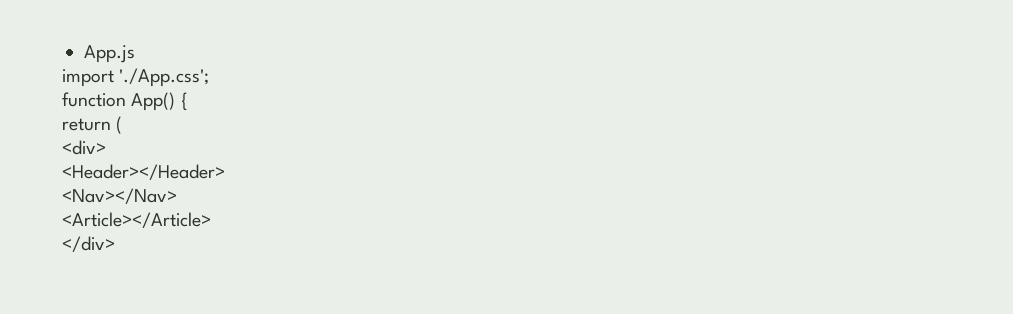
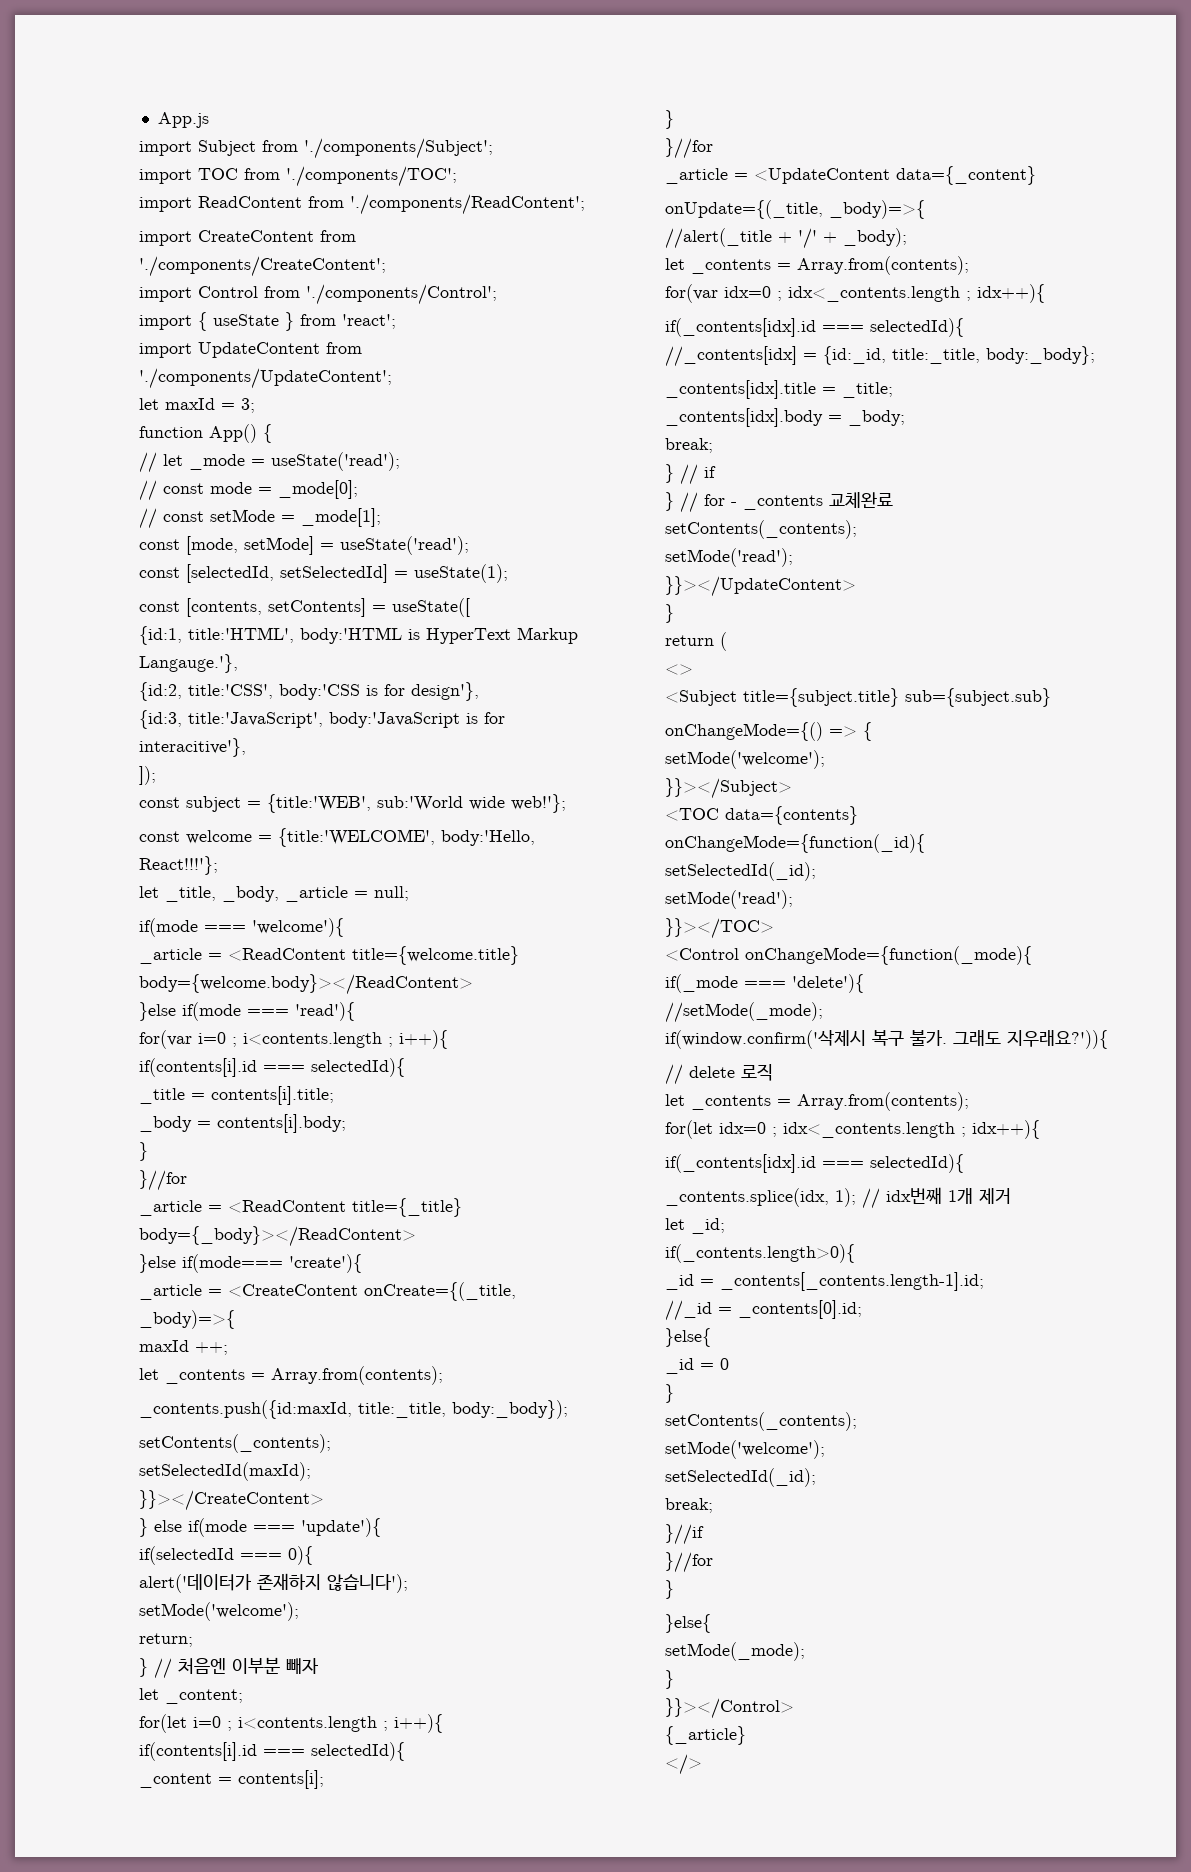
[119,68,210,87] [62,92,188,111] [62,116,123,134] [62,140,107,155] [62,164,226,180] [62,188,178,204] [62,212,212,228] [62,236,116,252] './App.css'; // function App() { // return ( // <div> // <Header></Header> // <Nav></Nav> // <Article></Article> // </div> -> [197,138,493,159] [138,166,457,187] [138,194,585,215] [138,230,356,246] [138,256,386,277] [138,284,497,305] [138,312,396,331] [138,342,362,358] [138,368,392,389] [138,398,255,413] [138,424,272,443] [138,452,400,473] [138,480,358,501] [138,508,381,529] [138,536,469,555] [138,564,508,583] [138,598,470,617] [138,626,578,645] [138,654,238,673] [138,682,479,701] [138,710,505,729] [138,738,246,757] [138,766,156,785] [138,794,566,813] [138,828,535,847] [138,856,218,875] [138,886,409,902] [138,918,344,937] [138,946,519,965] [138,974,473,995] [138,1002,355,1021] [138,1030,448,1049] [138,1058,405,1077] [138,1086,334,1105] [138,1114,346,1133] [138,1142,148,1161] [138,1170,187,1191] [138,1198,462,1217] [138,1226,416,1247] [138,1254,362,1273] [138,1282,516,1301] [138,1310,235,1329] [138,1340,228,1355] [138,1366,443,1385] [138,1400,568,1419] [138,1434,331,1453] [138,1462,311,1481] [138,1490,324,1511] [138,1518,381,1537] [138,1546,313,1565] [138,1573,408,1593] [138,1602,299,1621] [138,1633,193,1647] [138,1657,319,1679] [138,1688,243,1704] [138,1714,443,1733] [138,1742,405,1761] [138,1770,324,1789] [664,110,674,129] [664,138,713,159] [664,166,1036,185] [664,200,925,219] [664,228,907,249] [664,256,969,275] [664,284,1045,303] [664,318,964,337] [664,346,1095,367] [664,380,893,399] [664,408,905,427] [664,438,713,453] [664,464,716,485] [664,492,893,513] [664,520,857,539] [664,548,793,567] [664,576,856,597] [664,604,674,623] [664,632,727,651] [664,664,693,675] [664,688,1051,707] [664,722,872,741] [664,750,825,769] [664,778,792,799] [664,806,858,825] [664,834,925,853] [664,862,816,881] [664,890,793,909] [664,918,774,939] [664,946,1032,965] [664,974,864,993] [664,1002,823,1023] [664,1030,1108,1049] [664,1064,773,1085] [664,1092,969,1111] [664,1120,1040,1139] [664,1154,964,1173] [664,1187,1011,1209] [664,1218,725,1234] [664,1244,855,1263] [664,1272,984,1291] [664,1300,862,1321] [664,1328,711,1347] [664,1358,729,1374] [664,1384,674,1403] [664,1412,857,1431] [664,1440,825,1459] [664,1468,816,1487] [664,1498,713,1513] [664,1524,704,1545] [664,1552,713,1573] [664,1580,674,1599] [664,1614,711,1633] [664,1642,805,1661] [664,1670,674,1689] [664,1698,794,1719] [664,1726,746,1745] [664,1754,702,1775] Subject from './components/Subject'; // import TOC from './components/TOC'; // import ReadContent from './components/ReadContent'; // import CreateContent from './components/CreateContent'; // import Control from './components/Control'; // import { useState } from 'react'; // import UpdateContent from './components/UpdateContent'; // let maxId = 3; // function App() { // // let _mode = useState('read'); // // const mode = _mode[0]; // // const setMode = _mode[1]; // const [mode, setMode] = useState('read'); // const [selectedId, setSelectedId] = useState(1); // const [contents, setContents] = useState([ // {id:1, title:'HTML', body:'HTML is HyperText Markup Langauge.'}, // {id:2, title:'CSS', body:'CSS is for design'}, // {id:3, title:'JavaScript', body:'JavaScript is for interacitive'}, // ]); // const subject = {title:'WEB', sub:'World wide web!'}; // const welcome = {title:'WELCOME', body:'Hello, React!!!'}; // let _title, _body, _article = null; // if(mode === 'welcome'){ // _article = <ReadContent title={welcome.title} body={welcome.body}></ReadContent> // }else if(mode === 'read'){ // for(var i=0 ; i<contents.length ; i++){ // if(contents[i].id === selectedId){ // _title = contents[i].title; // _body = contents[i].body; // } // }//for // _article = <ReadContent title={_title} body={_body}></ReadContent> // }else if(mode=== 'create'){ // _article = <CreateContent onCreate={(_title, _body)=>{ // maxId ++; // let _contents = Array.from(contents); // _contents.push({id:maxId, title:_title, body:_body}); // setContents(_contents); // setSelectedId(maxId); // }}></CreateContent> // } else if(mode === 'update'){ // if(selectedId === 0){ // alert('데이터가 존재하지 않습니다'); // setMode('welcome'); // return; // } // 처음엔 이부분 빼자 // let _content; // for(let i=0 ; i<contents.length ; i++){ // if(contents[i].id === selectedId){ // _content = contents[i]; // } // }//for // _article = <UpdateContent data={_content} // onUpdate={(_title, _body)=>{ // //alert(_title + '/' + _body); // let _contents = Array.from(contents); // for(var idx=0 ; idx<_contents.length ; idx++){ // if(_contents[idx].id === selectedId){ // //_contents[idx] = {id:_id, title:_title, body:_body}; // _contents[idx].title = _title; // _contents[idx].body = _body; // break; // } // if // } // for - _contents 교체완료 // setContents(_contents); // setMode('read'); // }}></UpdateContent> // } // return ( // <> // <Subject title={subject.title} sub={subject.sub} // onChangeMode={() => { // setMode('welcome'); // }}></Subject> // <TOC data={contents} onChangeMode={function(_id){ // setSelectedId(_id); // setMode('read'); // }}></TOC> // <Control onChangeMode={function(_mode){ // if(_mode === 'delete'){ // //setMode(_mode); // if(window.confirm('삭제시 복구 불가. 그래도 지우래요?')){ // // delete 로직 // let _contents = Array.from(contents); // for(let idx=0 ; idx<_contents.length ; idx++){ // if(_contents[idx].id === selectedId){ // _contents.splice(idx, 1); // idx번째 1개 제거 // let _id; // if(_contents.length>0){ // _id = _contents[_contents.length-1].id; // //_id = _contents[0].id; // }else{ // _id = 0 // } // setContents(_contents); // setMode('welcome'); // setSelectedId(_id); // break; // }//if // }//for // } // }else{ // setMode(_mode); // } // }}></Control> // {_article} // </>

